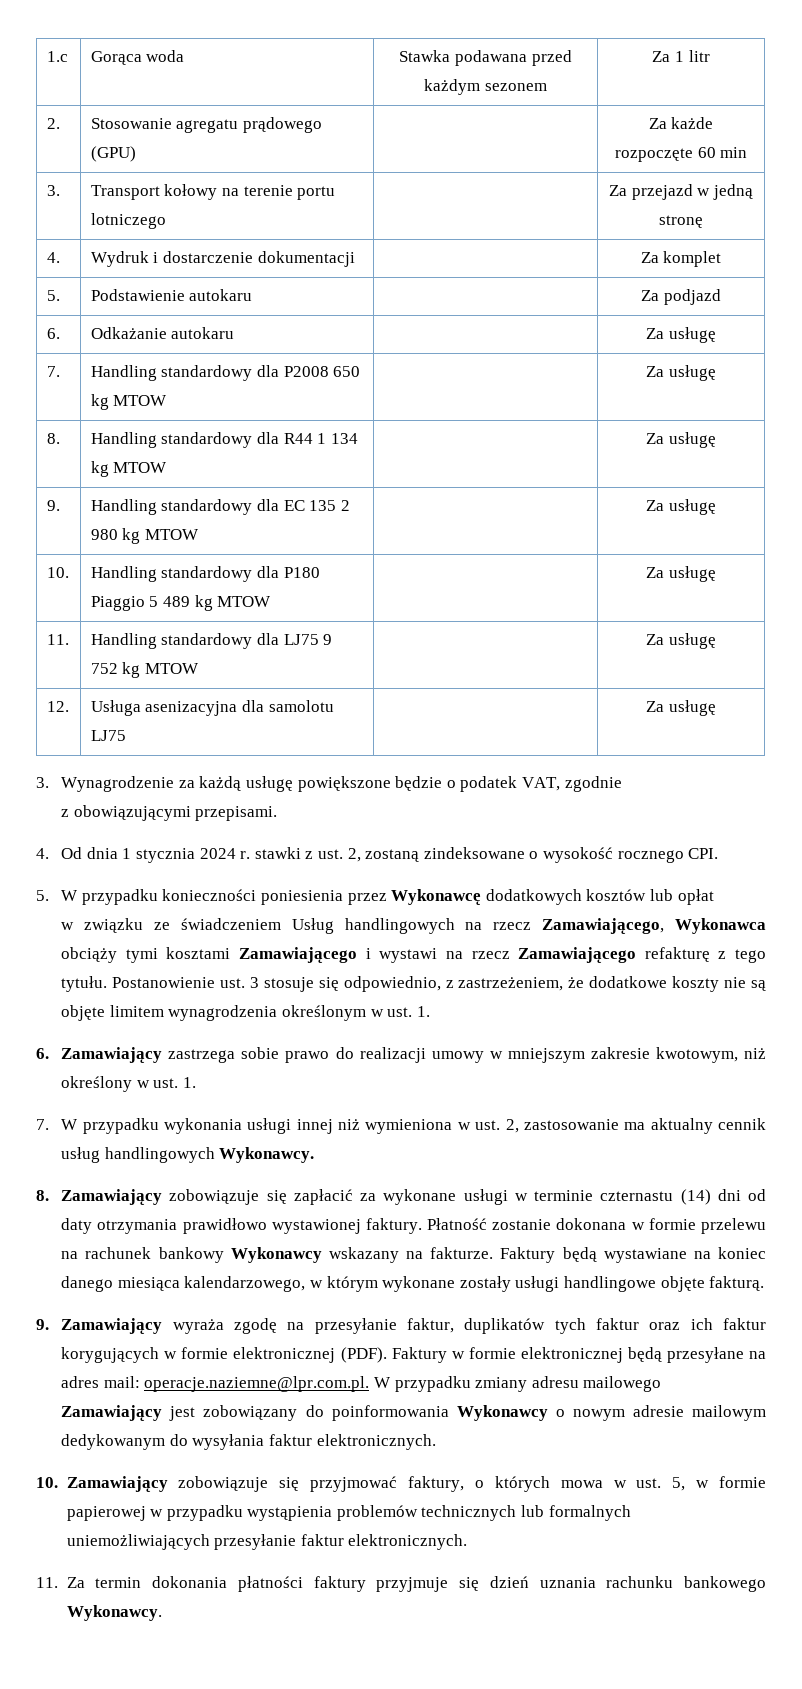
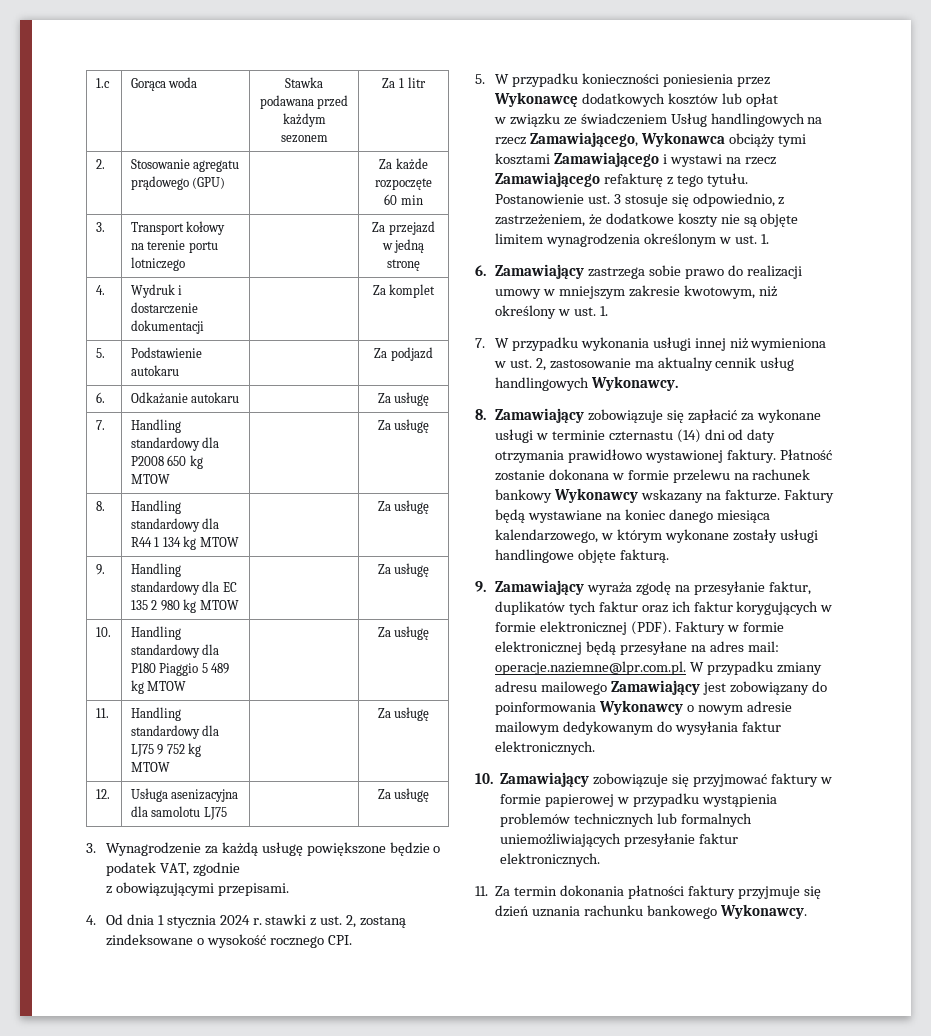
[408,1476,686,1492] faktury, o których mowa w ust. 5, -> [770,773,818,787] faktury

